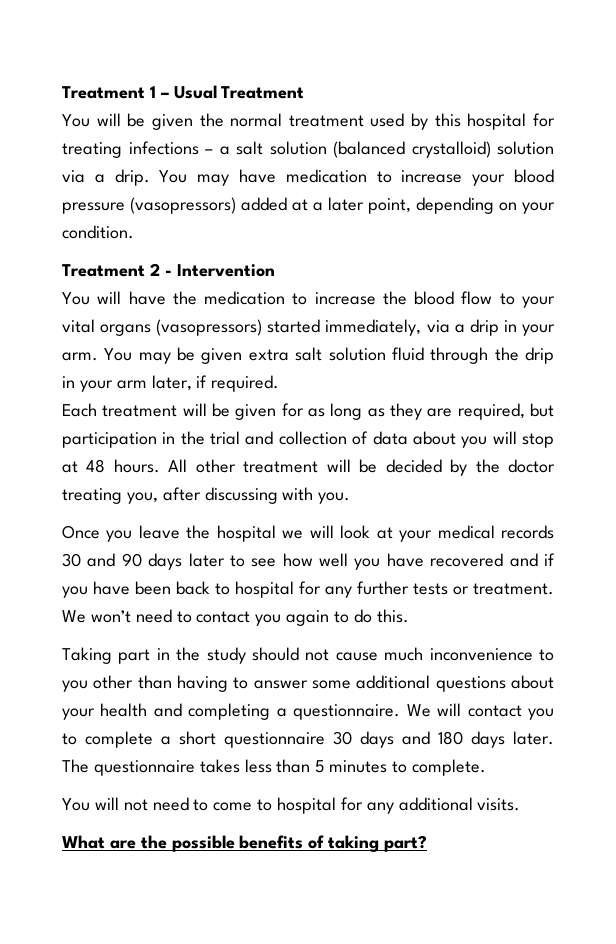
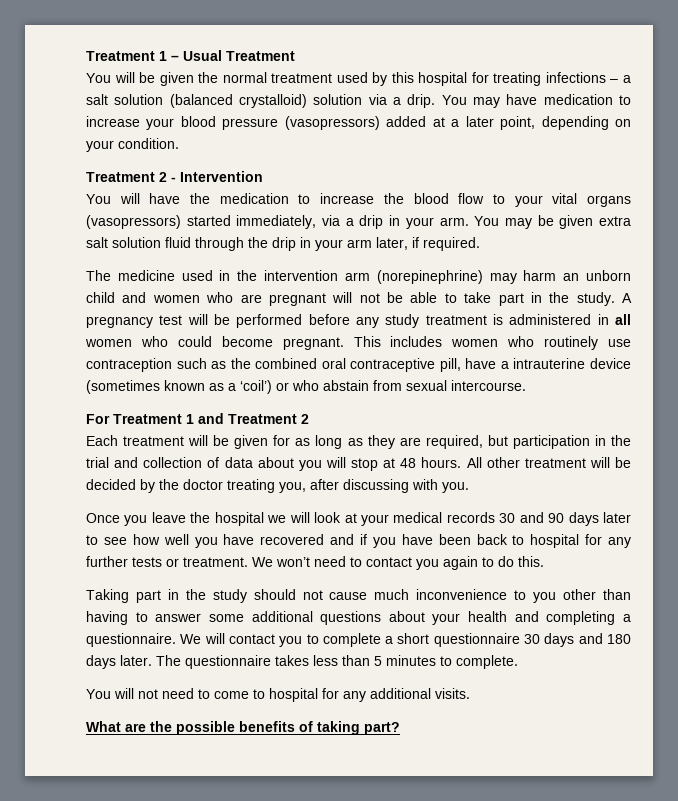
(280, 383) none -> [86,270,631,284] [86,292,632,306] [86,314,631,328] [85,336,631,350] [86,358,631,372] [86,380,526,394] [86,413,309,424] // The medicine used in the intervention arm (norepinephrine) may harm an unborn child and women who are pregnant will not be able to take part in the study. A pregnancy test will be performed before any study treatment is administered in all women who could become pregnant. This includes women who routinely use contraception such as the combined oral contraceptive pill, have a intrauterine device (sometimes known as a ‘coil’) or who abstain from sexual intercourse. // For Treatment 1 and Treatment 2

